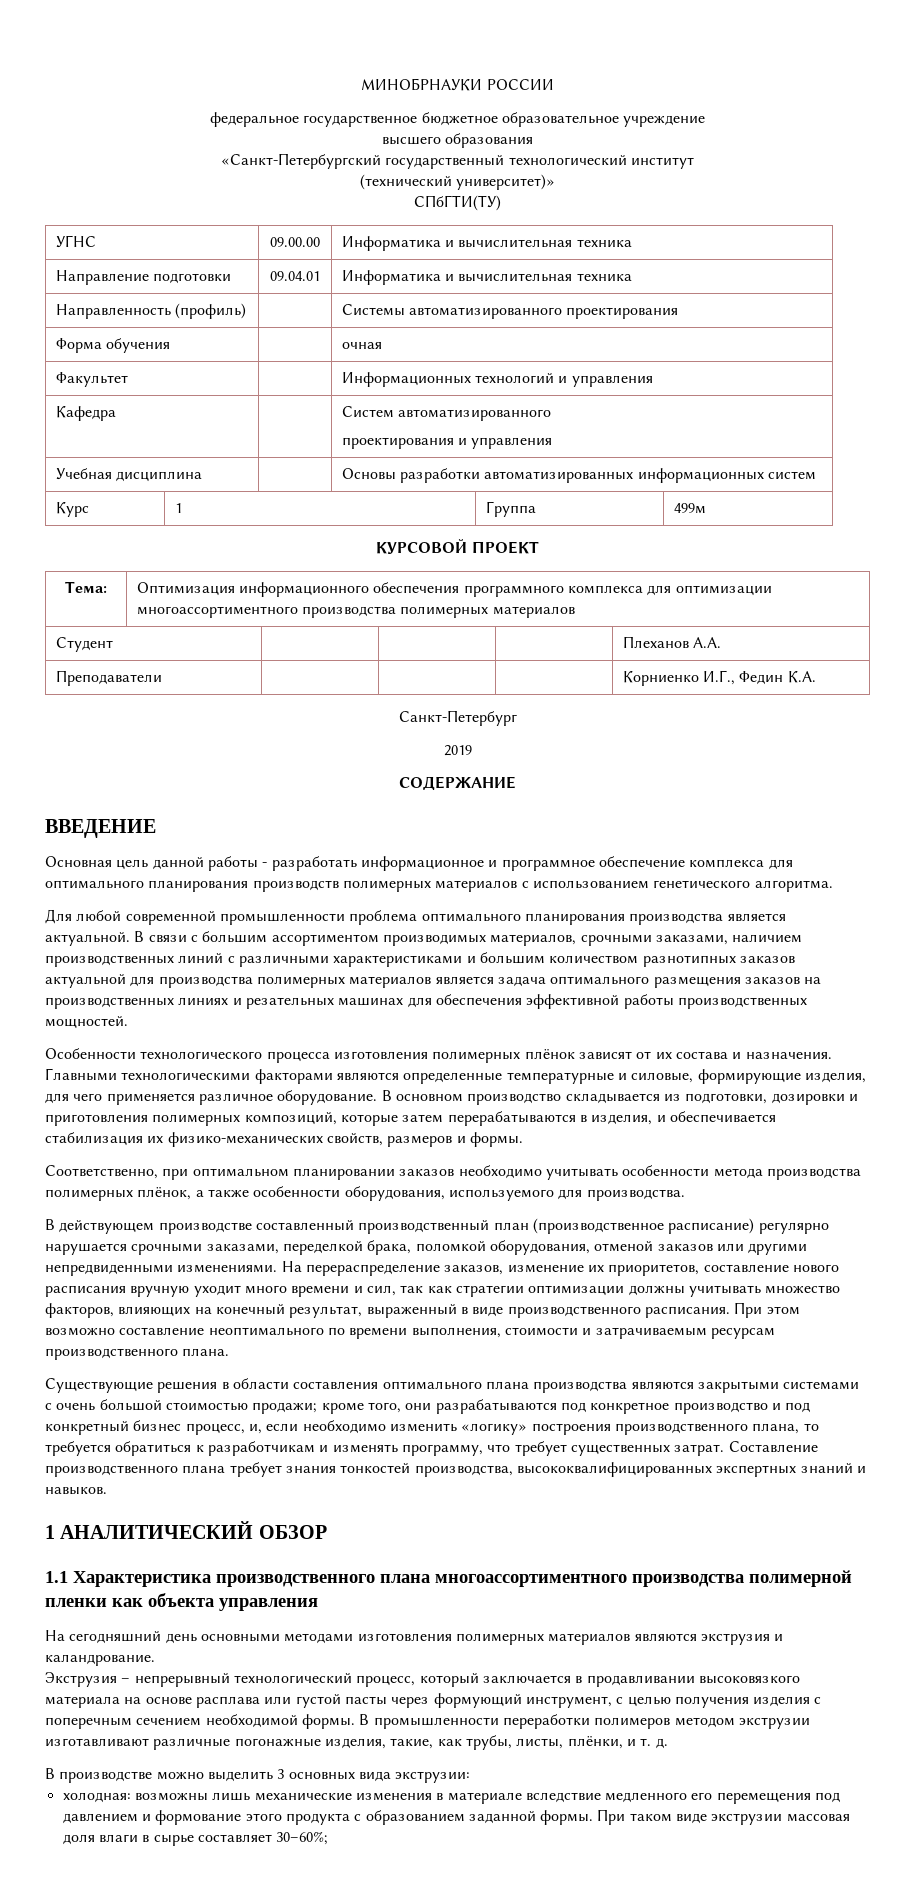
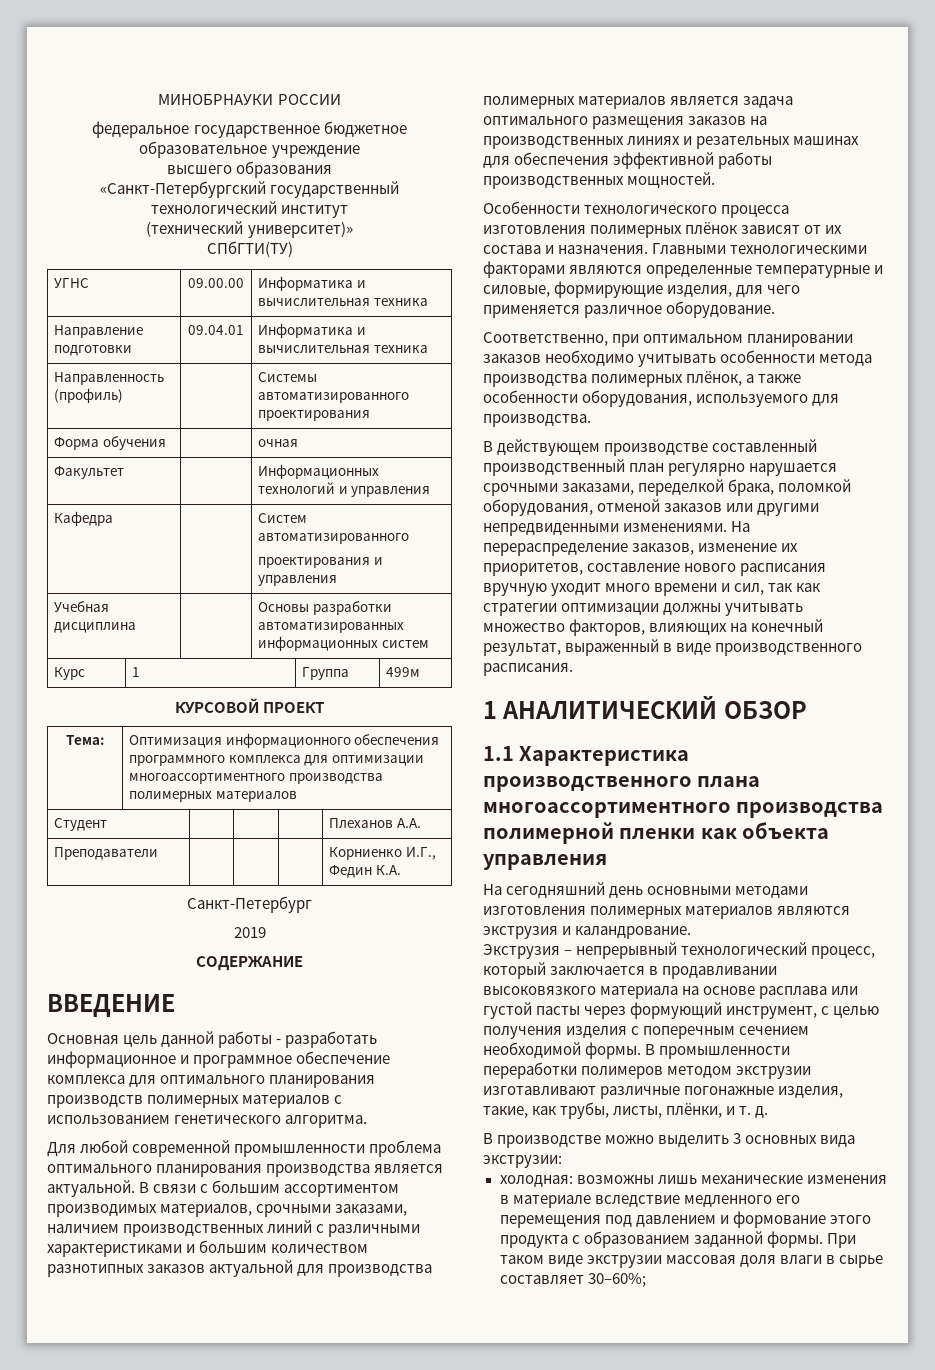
[381,1090,858,1105] [45,1111,776,1126] [45,1132,523,1147] В основном производство складывается из подготовки, дозировки и приготовления полимерных композиций, которые затем перерабатываются в изделия, и обеспечивается стабилизация их физико-механических свойств, размеров и формы. -> (776, 309) none
[532,1218,755,1234] (производственное расписание) -> (665, 467) none
[734,1302,800,1318] [45,1327,775,1339] [45,1348,230,1360] [45,1378,860,1393] [45,1399,811,1414] [45,1420,819,1435] [45,1441,818,1456] [45,1462,866,1477] [45,1486,107,1495] При этом возможно составление неоптимального по времени выполнения, стоимости и затрачиваемым ресурсам производственного плана. // Существующие решения в области составления оптимального плана производства являются закрытыми системами с очень большой стоимостью продажи; кроме того, они разрабатываются под конкретное производство и под конкретный бизнес процесс, и, если необходимо изменить «логику» построения производственного плана, то требуется обратиться к разработчикам и изменять программу, что требует существенных затрат. Составление производственного плана требует знания тонкостей производства, высококвалифицированных экспертных знаний и навыков. -> (573, 669) none

